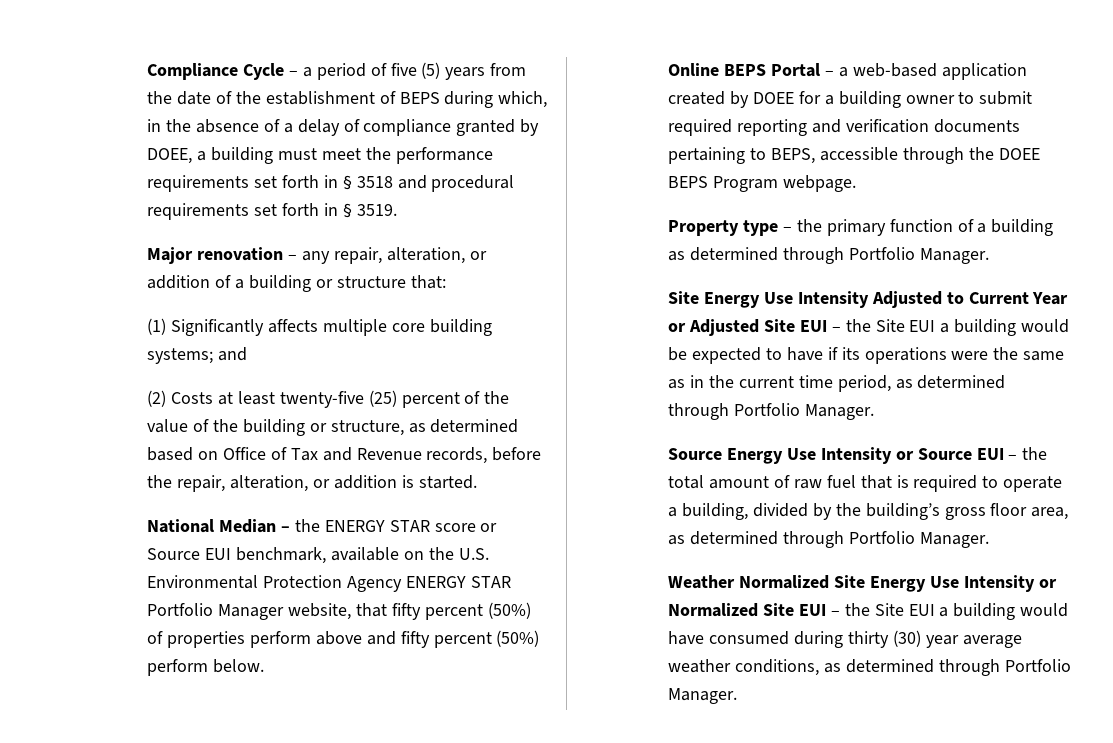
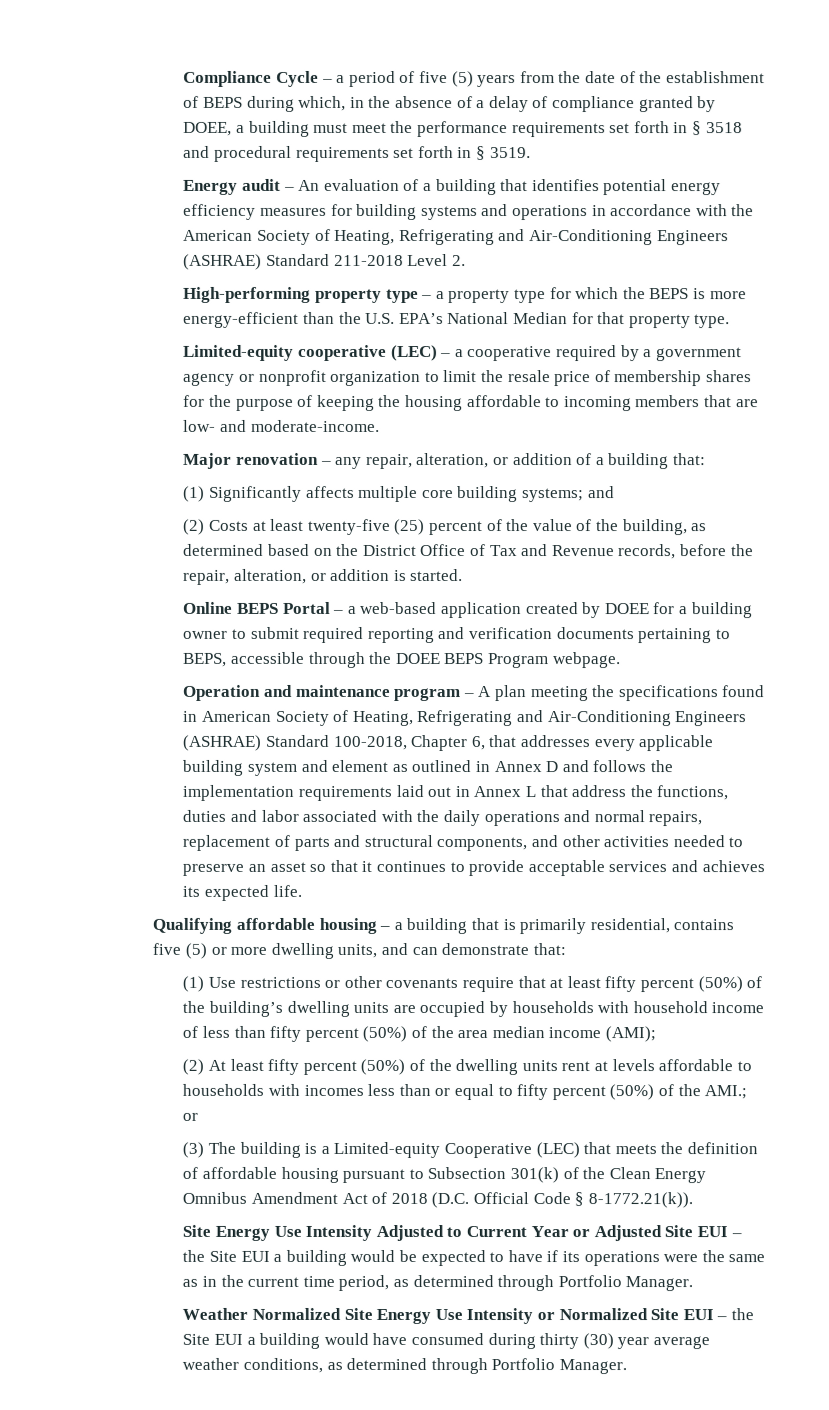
(397, 210) none -> [183,178,721,196] [183,203,755,221] [183,228,729,246] [183,253,466,270] [183,286,747,304] [183,311,731,329] [183,344,742,362] [183,369,752,387] [183,394,759,412] [183,419,380,432] // Energy audit – An evaluation of a building that identifies potential energy efficiency measures for building systems and operations in accordance with the American Society of Heating, Refrigerating and Air-Conditioning Engineers (ASHRAE) Standard 211-2018 Level 2. // High-performing property type – a property type for which the BEPS is more energy-efficient than the U.S. EPA’s National Median for that property type. // Limited-equity cooperative (LEC) – a cooperative required by a government agency or nonprofit organization to limit the resale price of membership shares for the purpose of keeping the housing affordable to incoming members that are low- and moderate-income.
[315,276,406,288] or structure -> (670, 461) none
[243,419,404,436] building or structure, -> [622,519,688,536] building,
(219, 455) none -> [336,543,417,557] the District
[147,519,498,533] [147,547,489,564] [147,575,511,592] [147,602,531,620] [147,630,540,648] [147,659,265,676] // National Median – the ENERGY STAR score or Source EUI benchmark, available on the U.S. Environmental Protection Agency ENERGY STAR Portfolio Manager website, that fifty percent (50%) of properties perform above and fifty percent (50%) perform below. -> (464, 575) none
[668,219,1054,236] [668,247,989,264] Property type – the primary function of a building as determined through Portfolio Manager. -> [183,684,766,702] [182,709,747,727] [182,734,714,752] [182,759,673,776] [182,784,729,801] [182,809,703,827] [182,834,744,852] [182,859,765,877] [182,884,302,901] [152,917,735,935] [152,942,566,959] [182,975,763,993] [182,1000,765,1018] [182,1025,656,1043] [182,1058,752,1076] [182,1083,748,1101] [182,1112,199,1121] [182,1141,758,1159] [182,1166,707,1184] [182,1191,693,1209] Operation and maintenance program – A plan meeting the specifications found in American Society of Heating, Refrigerating and Air-Conditioning Engineers (ASHRAE) Standard 100-2018, Chapter 6, that addresses every applicable building system and element as outlined in Annex D and follows the implementation requirements laid out in Annex L that address the functions, duties and labor associated with the daily operations and normal repairs, replacement of parts and structural components, and other activities needed to preserve an asset so that it continues to provide acceptable services and achieves its expected life. // Qualifying affordable housing – a building that is primarily residential, contains five (5) or more dwelling units, and can demonstrate that: // (1) Use restrictions or other covenants require that at least fifty percent (50%) of the building’s dwelling units are occupied by households with household income of less than fifty percent (50%) of the area median income (AMI); // (2) At least fifty percent (50%) of the dwelling units rent at levels affordable to households with incomes less than or equal to fifty percent (50%) of the AMI.; or // (3) The building is a Limited-equity Cooperative (LEC) that meets the definition of affordable housing pursuant to Subsection 301(k) of the Clean Energy Omnibus Amendment Act of 2018 (D.C. Official Code § 8-1772.21(k)).
[668,447,1048,464] [668,475,1063,492] [668,503,1069,520] [668,531,989,548] // Source Energy Use Intensity or Source EUI – the total amount of raw fuel that is required to operate a building, divided by the building’s gross floor area, as determined through Portfolio Manager. -> (694, 1284) none

